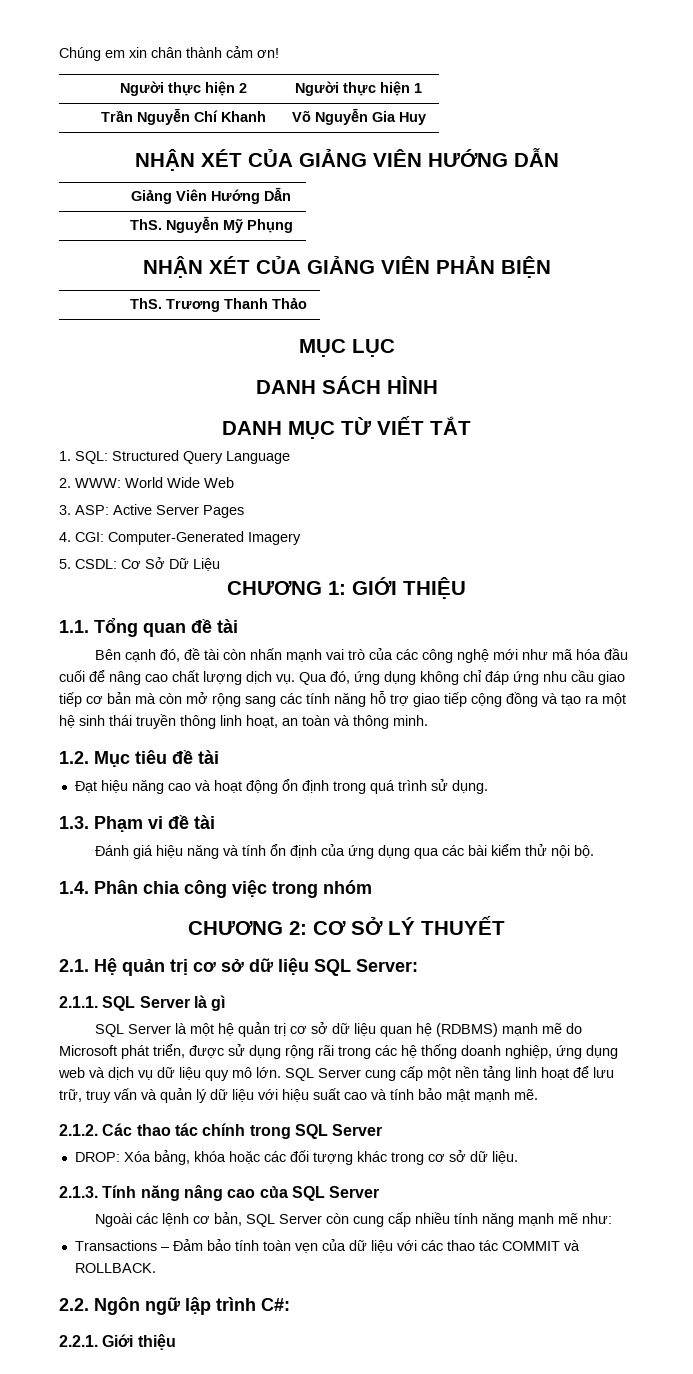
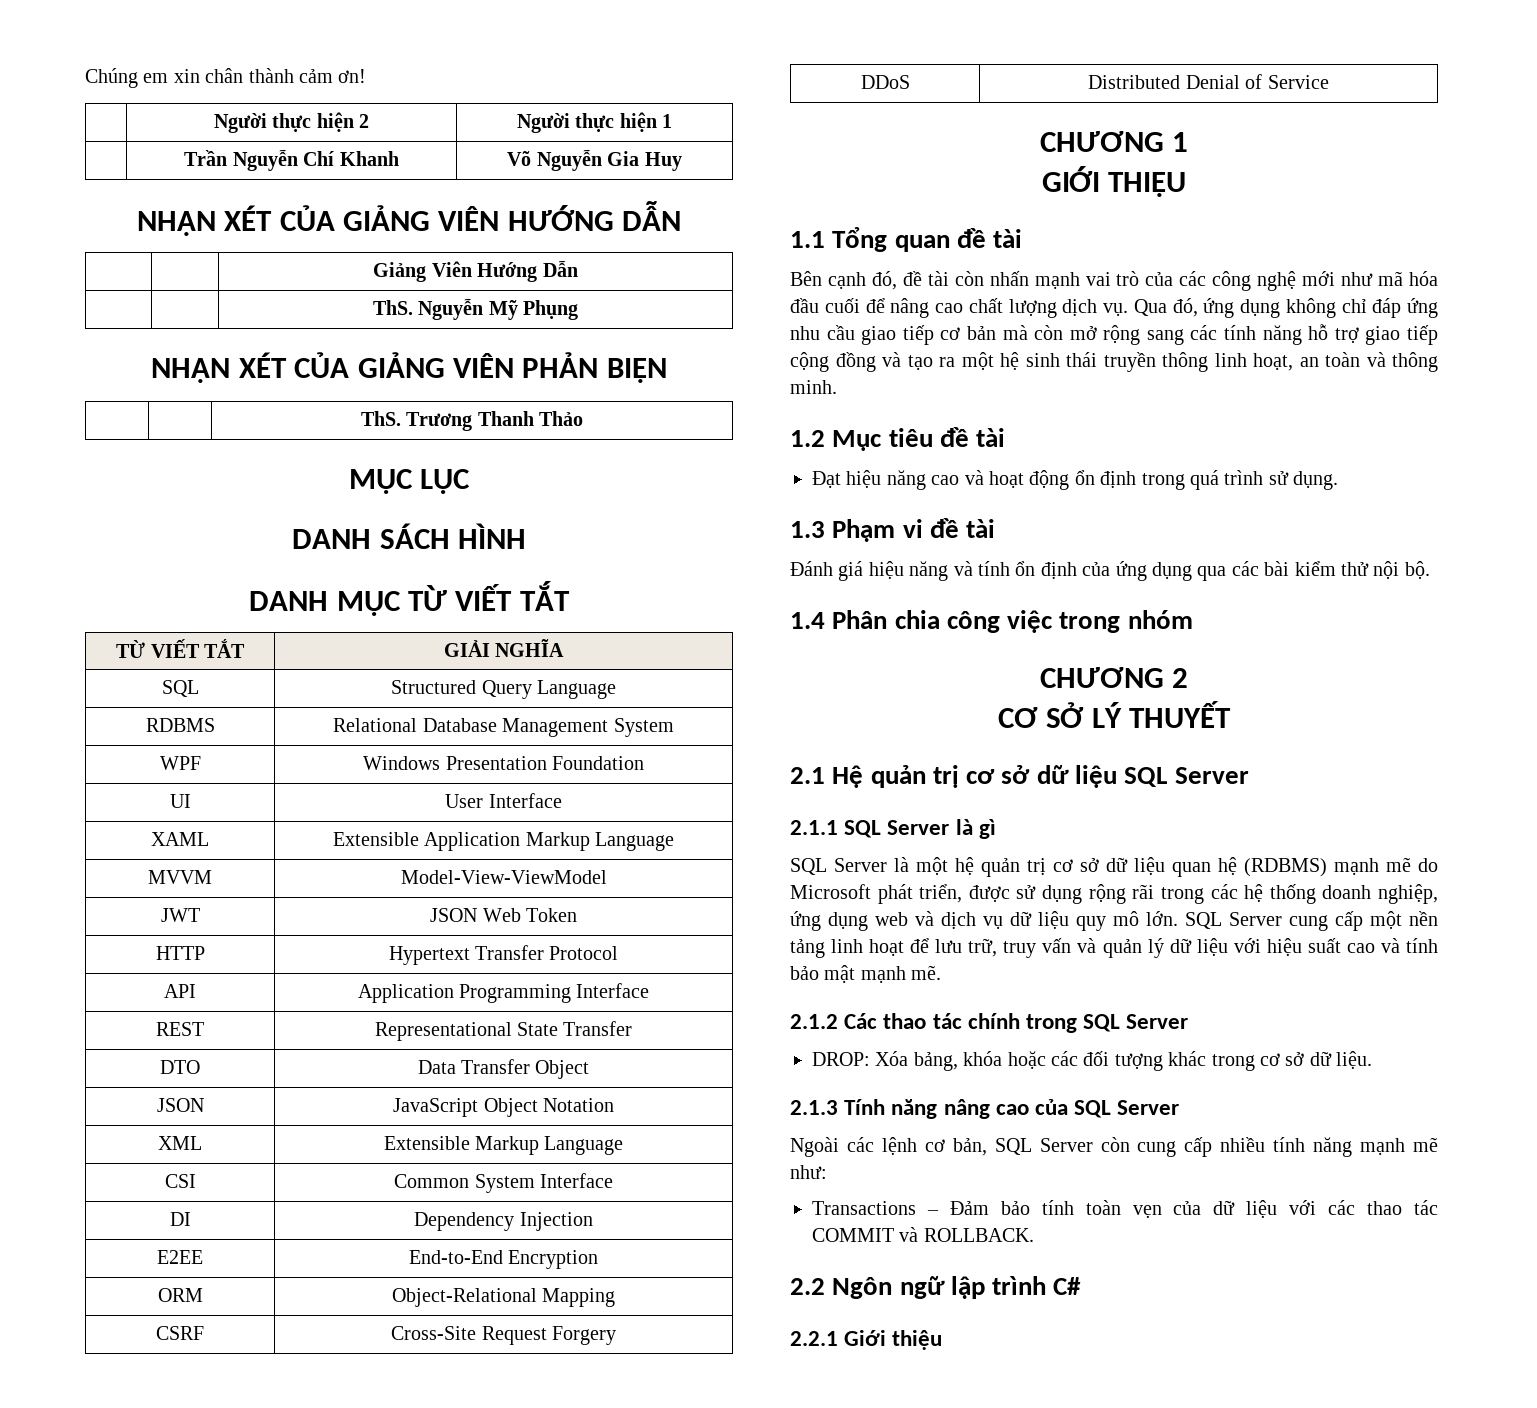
[59,450,290,464] [59,477,234,488] [59,504,244,518] [59,531,301,545] [59,557,220,571] [227,581,346,595] // 1. SQL: Structured Query Language // 2. WWW: World Wide Web // 3. ASP: Active Server Pages // 4. CGI: Computer-Generated Imagery // 5. CSDL: Cơ Sở Dữ Liệu // CHƯƠNG 1: -> [116,639,245,658] [443,639,565,657] [161,680,199,697] [391,680,616,699] [145,718,215,732] [333,718,674,737] [159,756,201,770] [363,756,644,770] [169,794,191,808] [445,793,562,808] [151,832,209,846] [332,832,675,851] [148,870,212,884] [400,870,607,884] [160,908,200,922] [430,908,577,922] [155,946,205,960] [388,945,619,965] [164,984,196,998] [357,983,650,1003] [156,1022,204,1036] [374,1021,633,1041] [160,1060,200,1074] [417,1059,590,1079] [156,1098,204,1112] [393,1098,614,1117] [158,1136,202,1150] [383,1136,624,1155] [164,1174,196,1188] [394,1173,613,1193] [169,1212,191,1226] [414,1212,593,1231] [157,1250,203,1264] [408,1250,599,1269] [157,1288,203,1302] [391,1288,616,1307] [156,1326,204,1340] [391,1326,616,1345] [860,75,910,89] [1088,74,1329,89] [1039,131,1189,152] // TỪ VIẾT TẮT | GIẢI NGHĨA // SQL | Structured Query Language // RDBMS | Relational Database Management System // WPF | Windows Presentation Foundation // UI | User Interface // XAML | Extensible Application Markup Language // MVVM | Model-View-ViewModel // JWT | JSON Web Token // HTTP | Hypertext Transfer Protocol // API | Application Programming Interface // REST | Representational State Transfer // DTO | Data Transfer Object // JSON | JavaScript Object Notation // XML | Extensible Markup Language // CSI | Common System Interface // DI | Dependency Injection // E2EE | End-to-End Encryption // ORM | Object-Relational Mapping // CSRF | Cross-Site Request Forgery // DDoS | Distributed Denial of Service // CHƯƠNG 1 //
[59,620,89,633] 1.1. -> [790,231,825,248] 1.1
[59,751,89,764] 1.2. -> [790,430,825,447] 1.2
[59,816,89,829] 1.3. -> [790,521,825,538] 1.3
[59,881,89,894] 1.4. -> [790,612,825,629] 1.4
[289,921,307,935] 2: -> [1172,668,1189,688] 2 //
[59,959,89,972] 2.1. -> [790,767,825,784] 2.1
[356,959,418,972] [59,996,98,1008] Server: // 2.1.1. -> [1174,767,1249,784] [790,820,838,835] Server // 2.1.1
[59,1124,98,1136] 2.1.2. -> [790,1014,838,1029] 2.1.2
[59,1186,98,1198] 2.1.3. -> [790,1100,838,1115] 2.1.3
[59,1298,89,1311] 2.2. -> [790,1278,825,1295] 2.2
[261,1298,290,1311] [59,1335,98,1347] C#: // 2.2.1. -> [1053,1277,1082,1295] [790,1331,838,1346] C# // 2.2.1

